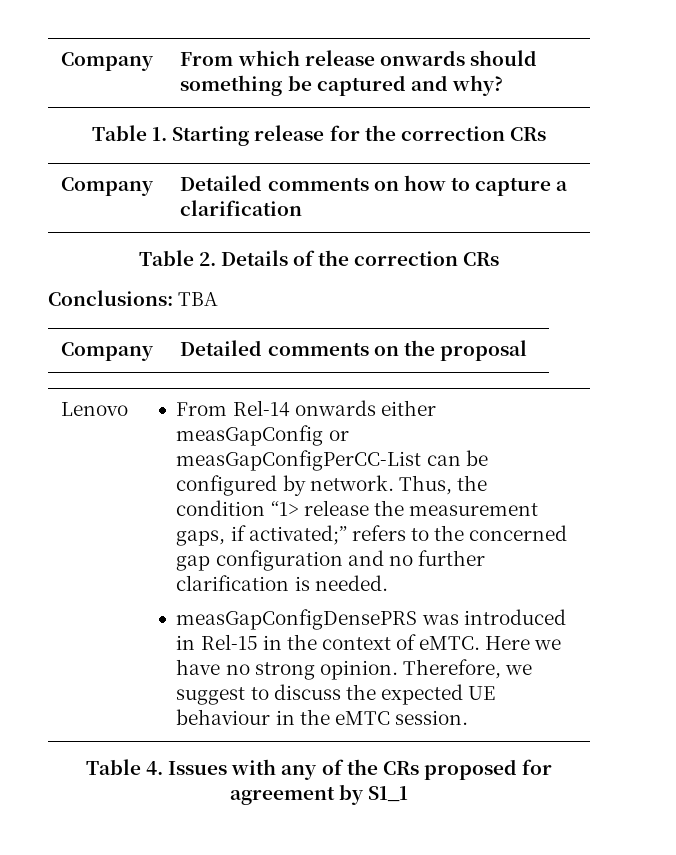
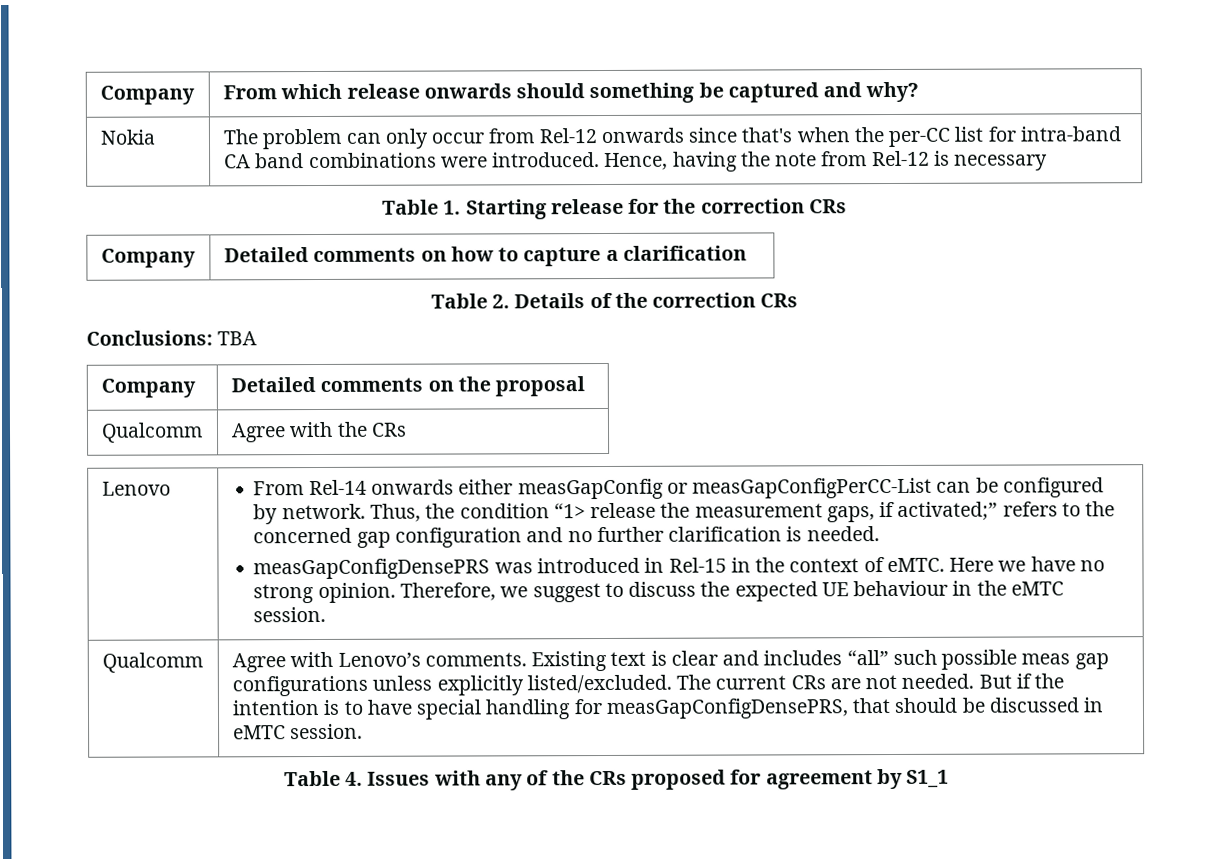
(503, 85) none -> [99,129,156,145] [222,126,1121,150] [223,150,1049,172] // Nokia | The problem can only occur from Rel-12 onwards since that's when the per-CC list for intra-band CA band combinations were introduced. Hence, having the note from Rel-12 is necessary
(527, 350) none -> [100,422,203,443] [230,421,407,443] // Qualcomm | Agree with the CRs
(468, 717) none -> [101,652,203,673] [231,649,1109,673] [231,673,1065,697] [231,697,1104,720] [232,723,364,740] // Qualcomm | Agree with Lenovo’s comments. Existing text is clear and includes “all” such possible meas gap configurations unless explicitly listed/excluded. The current CRs are not needed. But if the intention is to have special handling for measGapConfigDensePRS, that should be discussed in eMTC session.

